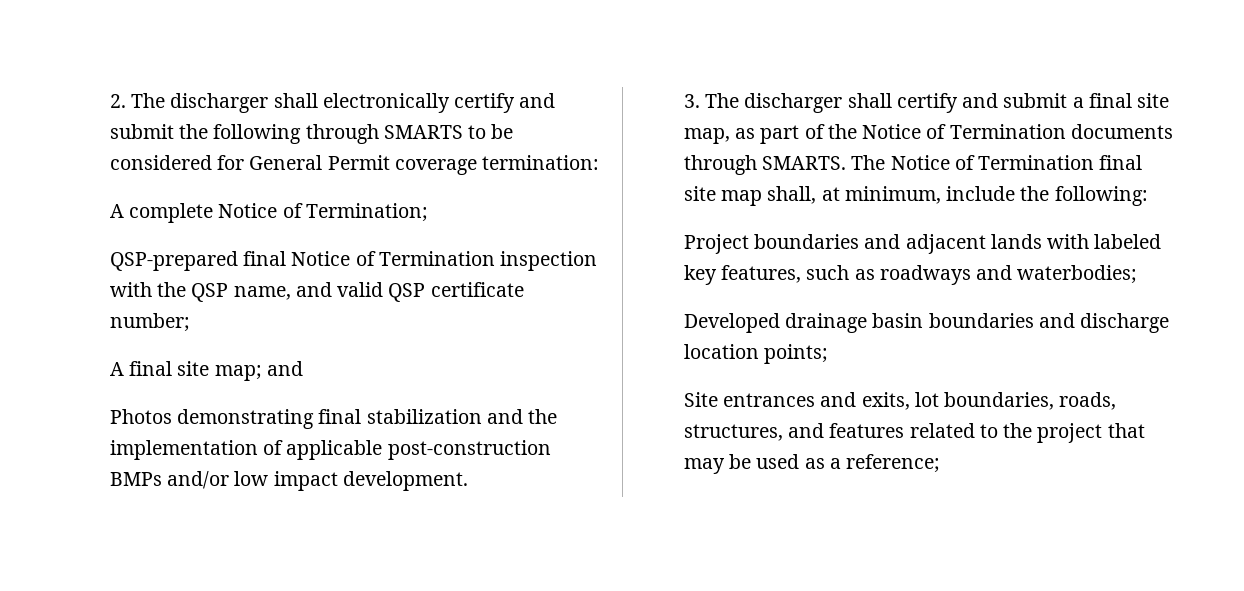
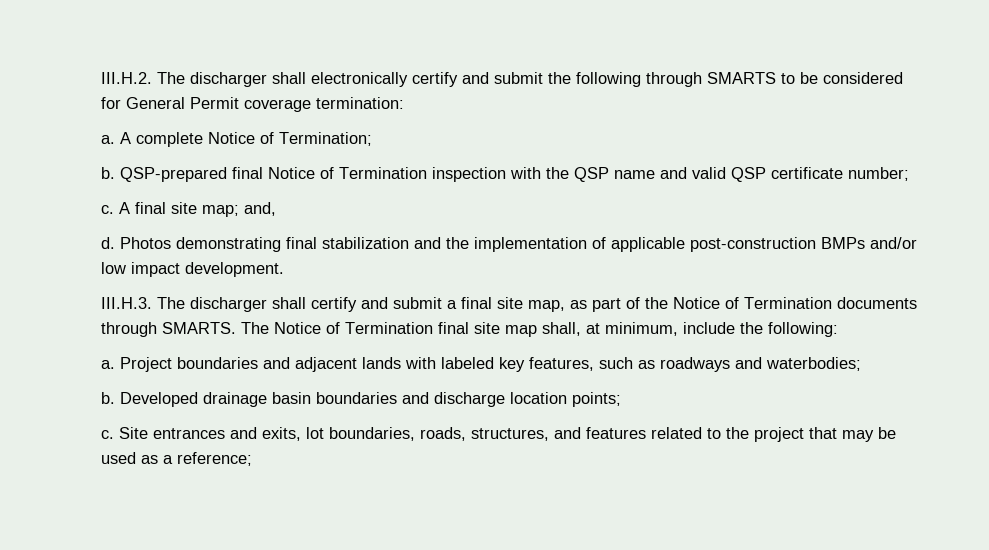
[109,94,126,108] 2. -> [101,72,153,84] III.H.2.
(600, 162) none -> [101,135,116,144] a.
(428, 212) none -> [101,167,116,179] b.
[233,286,291,300] name, -> [614,170,656,179] name
(190, 322) none -> [101,205,115,214] c.
[266,361,303,376] and // -> [244,202,277,216] [101,237,116,249] and, // d.
[683,94,700,108] 3. -> [101,297,153,309] III.H.3.
(1148, 196) none -> [101,360,116,369] a.
(1138, 274) none -> [101,392,116,404] b.
(829, 354) none -> [101,430,115,439] c.

